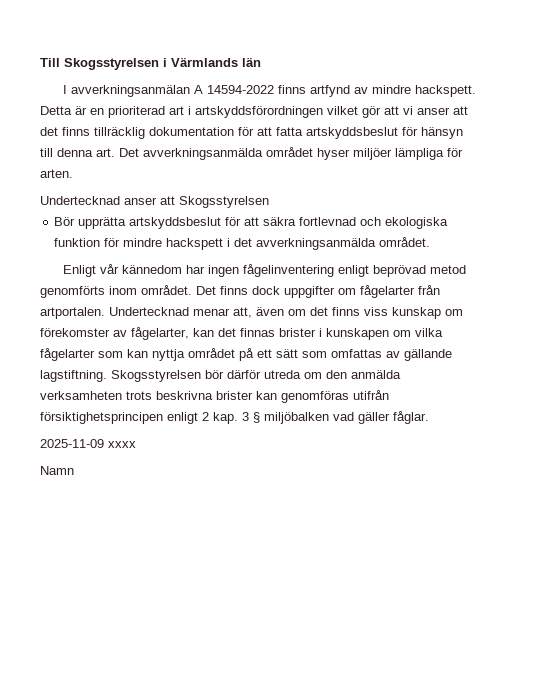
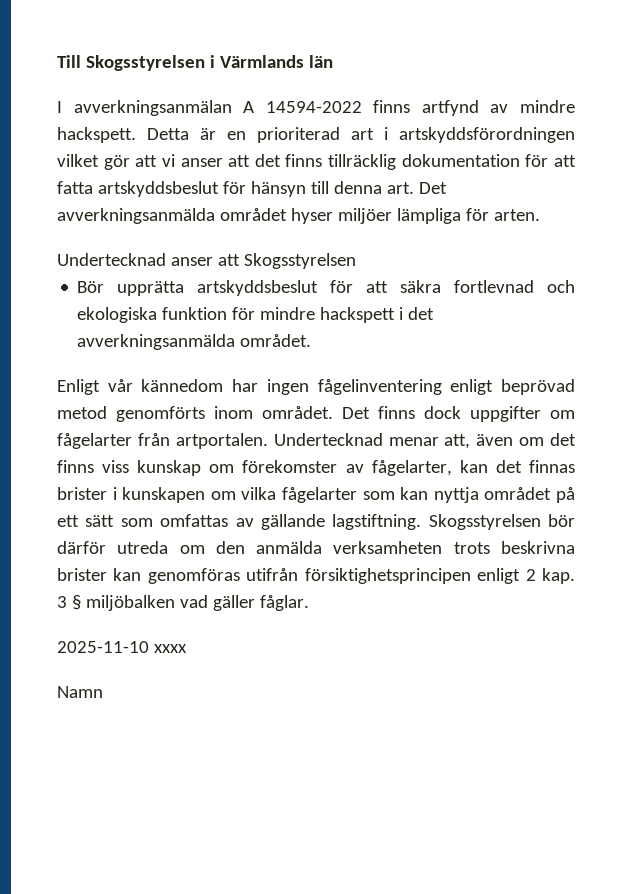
[40,439,104,448] 2025-11-09 -> [57,641,149,653] 2025-11-10

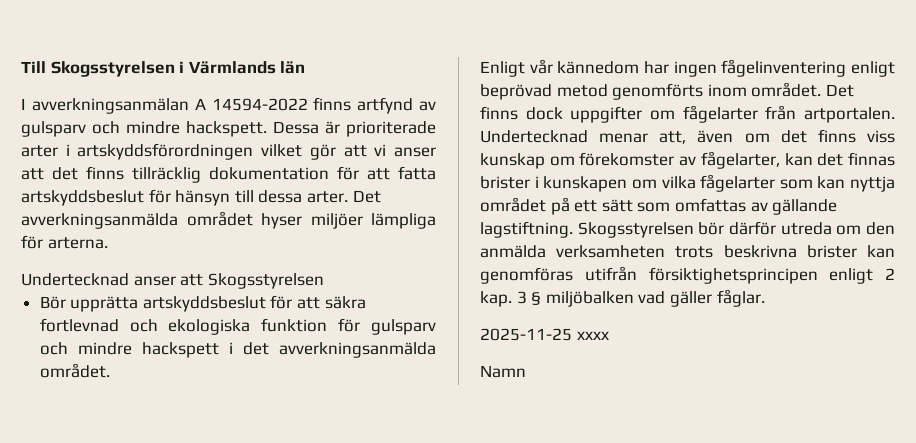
[519,100,575,113] [57,127,374,143] mindre hackspett. Detta är en prioriterad art -> [21,121,436,137] [21,145,58,157] gulsparv och mindre hackspett. Dessa är prioriterade arter
[333,181,414,194] denna art. -> [258,190,348,203] dessa arter.
[493,209,540,221] arten. -> [47,237,108,249] arterna.
(256, 313) none -> [371,319,437,335] [39,342,68,355] gulsparv och
[57,641,149,653] 2025-11-10 -> [480,328,572,341] 2025-11-25

